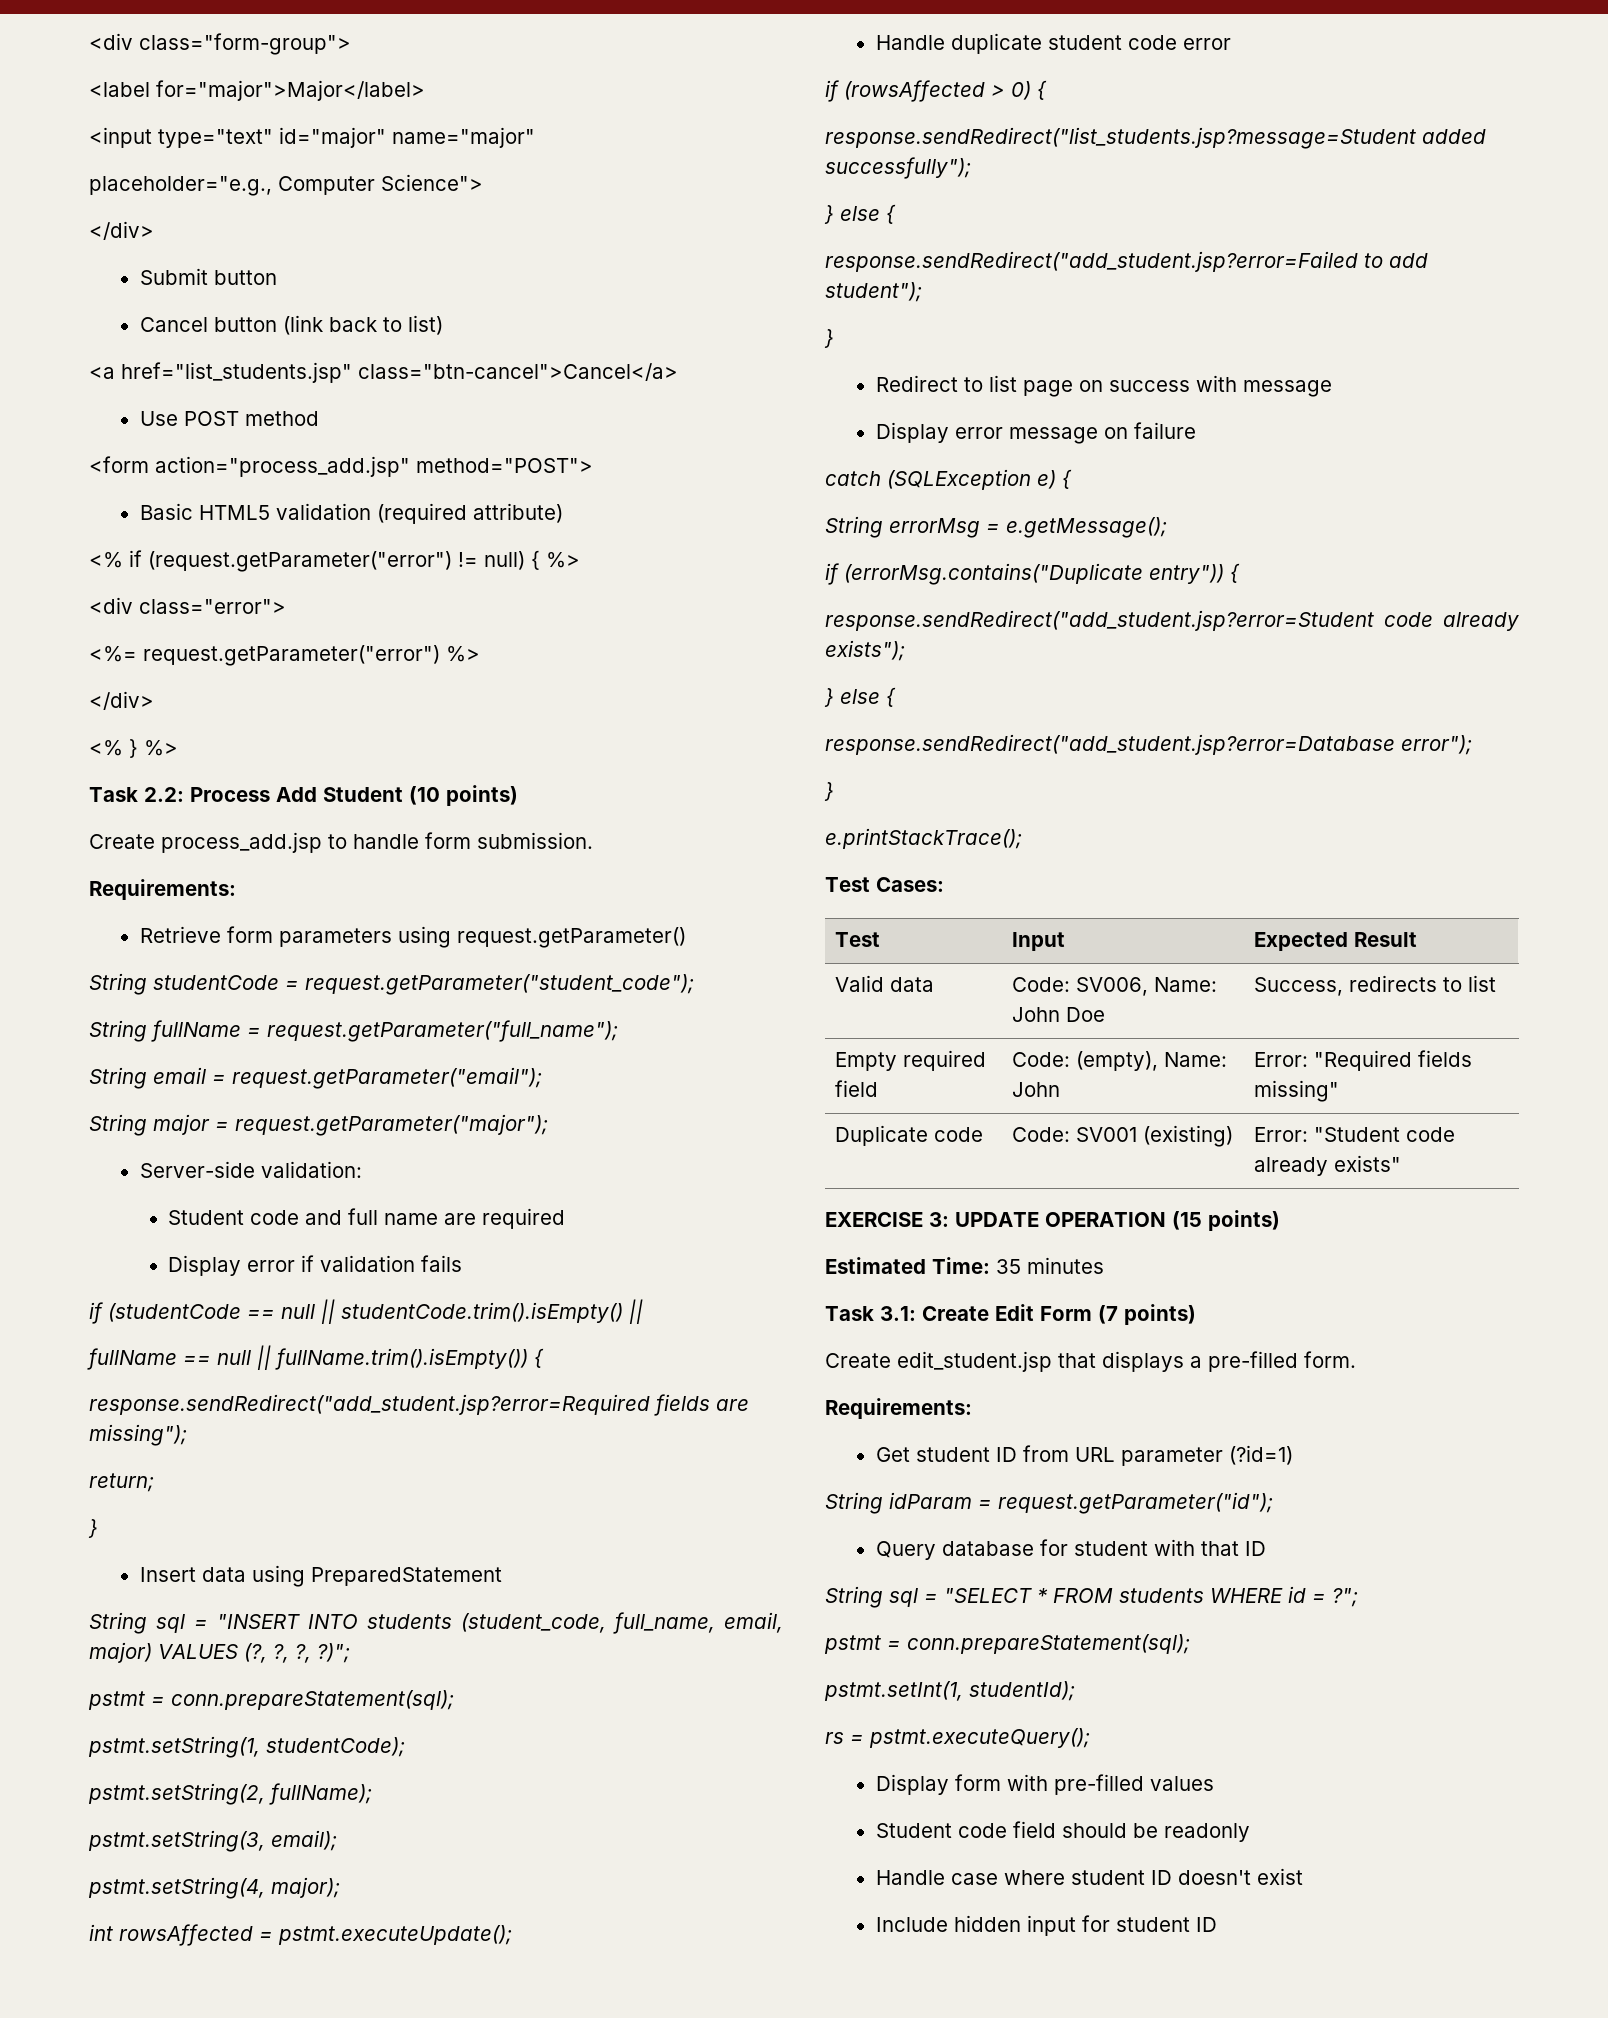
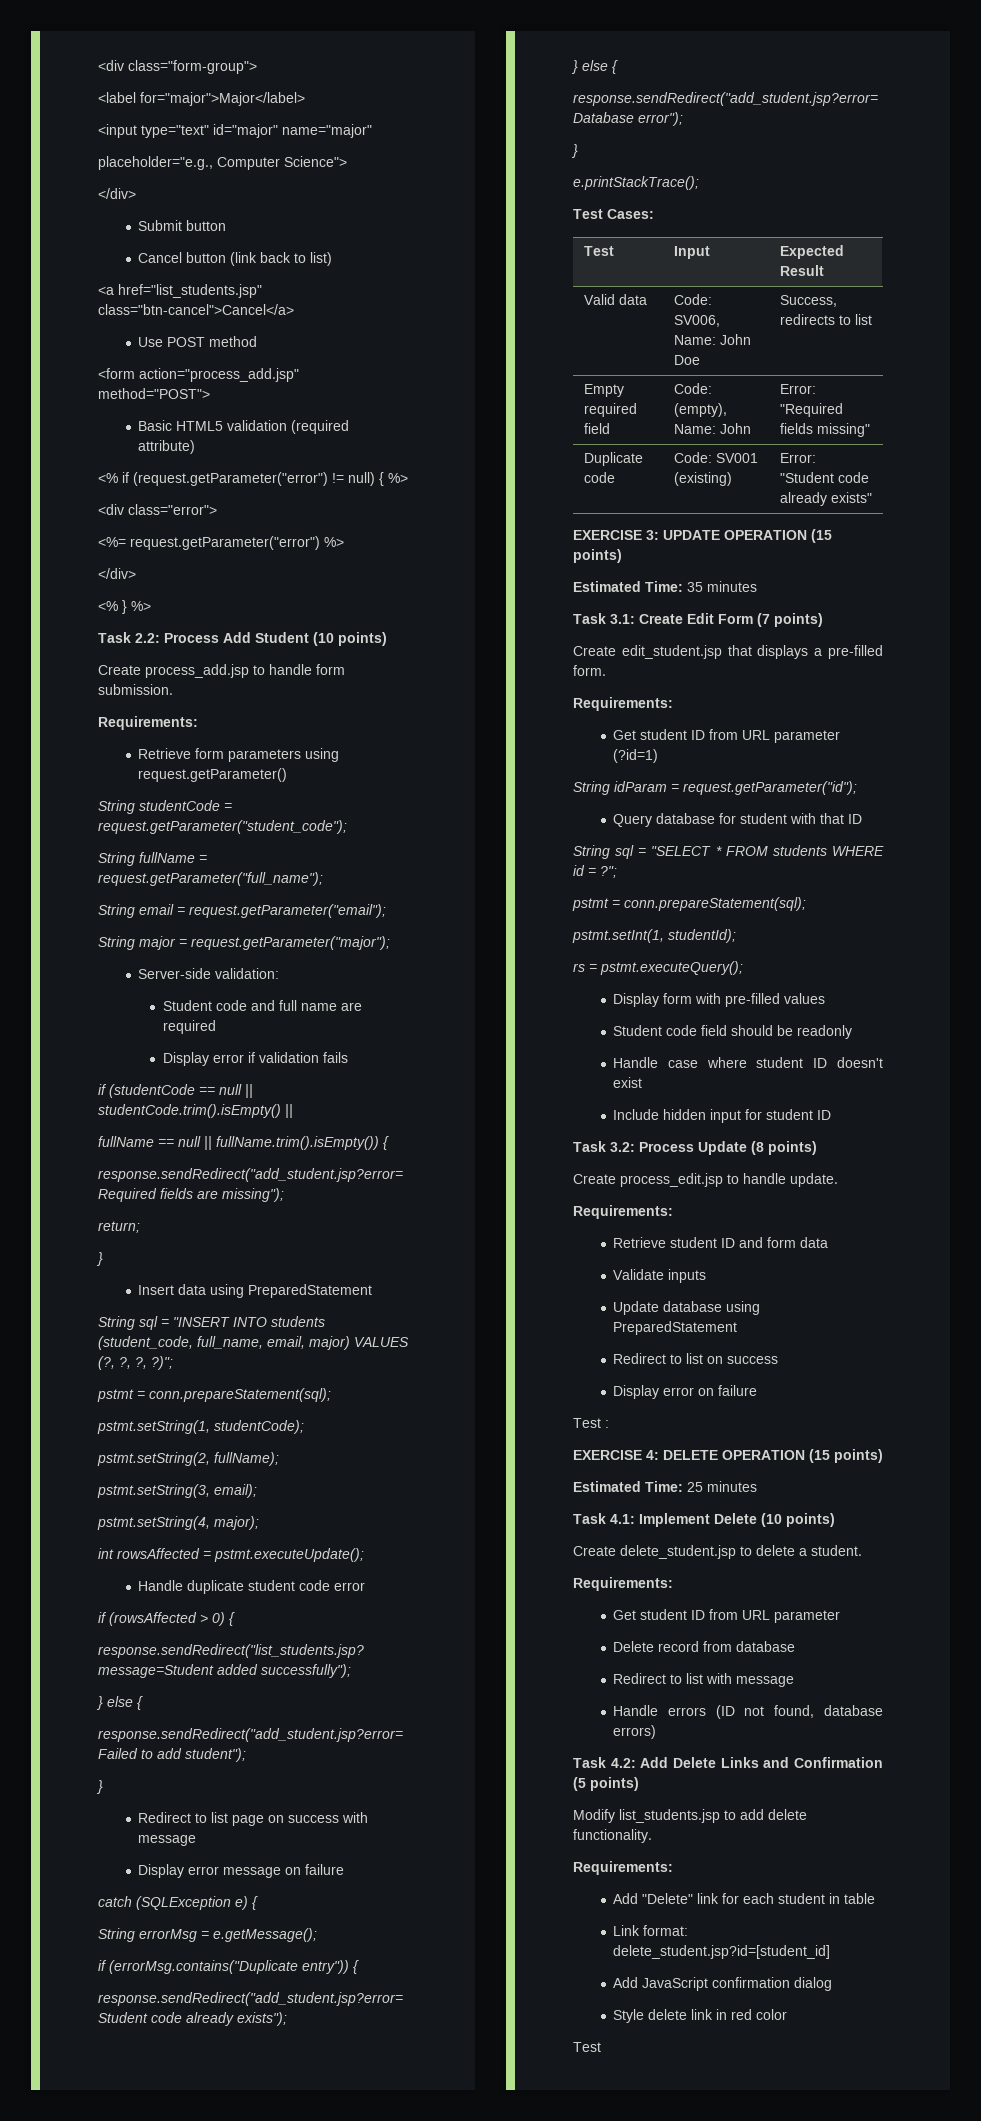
(1217, 1924) none -> [573,1141,817,1155] [573,1173,838,1187] [573,1205,673,1219] [613,1237,829,1248] [613,1269,707,1283] [613,1301,761,1315] [613,1321,738,1335] [613,1353,779,1364] [613,1385,758,1399] [573,1418,609,1428] [573,1449,883,1463] [573,1481,757,1492] [573,1513,835,1527] [573,1545,862,1559] [573,1577,673,1591] [613,1609,841,1623] [613,1641,796,1652] [613,1673,795,1687] [613,1705,883,1719] [613,1725,657,1739] [573,1757,883,1768] [573,1777,639,1791] [573,1809,807,1823] [573,1829,652,1843] [573,1861,673,1875] [613,1893,876,1904] [613,1925,689,1936] [613,1945,831,1959] [613,1977,833,1991] [613,2009,788,2023] [573,2042,601,2052] // Task 3.2: Process Update (8 points) // Create process_edit.jsp to handle update. // Requirements: // Retrieve student ID and form data // Validate inputs // Update database using PreparedStatement // Redirect to list on success // Display error on failure // Test : // EXERCISE 4: DELETE OPERATION (15 points) // Estimated Time: 25 minutes // Task 4.1: Implement Delete (10 points) // Create delete_student.jsp to delete a student. // Requirements: // Get student ID from URL parameter // Delete record from database // Redirect to list with message // Handle errors (ID not found, database errors) // Task 4.2: Add Delete Links and Confirmation (5 points) // Modify list_students.jsp to add delete functionality. // Requirements: // Add "Delete" link for each student in table // Link format: delete_student.jsp?id=[student_id] // Add JavaScript confirmation dialog // Style delete link in red color // Test

